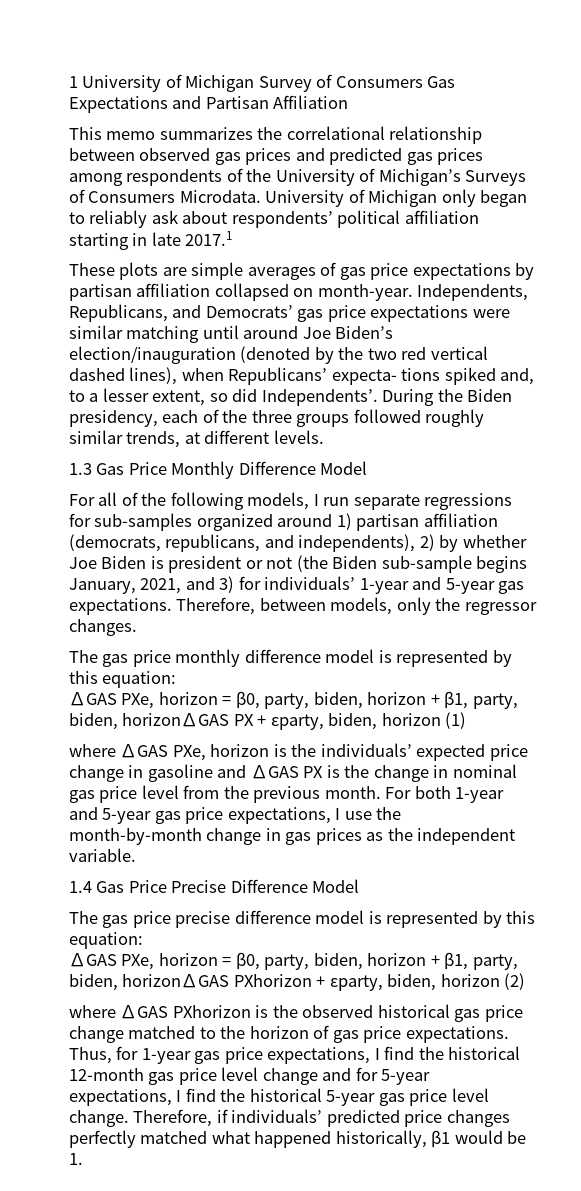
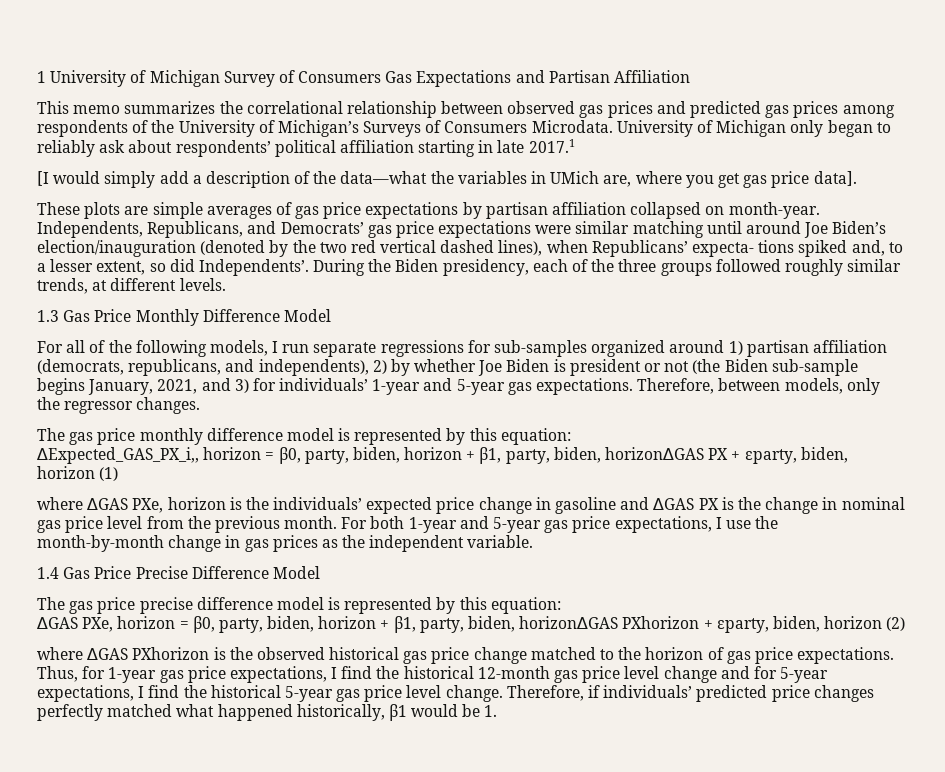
(233, 238) none -> [37,171,857,188] // [I would simply add a description of the data—what the variables in UMich are, where you get gas price data].
[69,692,155,709] ∆GAS PXe, -> [36,447,199,464] ∆Expected_GAS_PX_i,,

